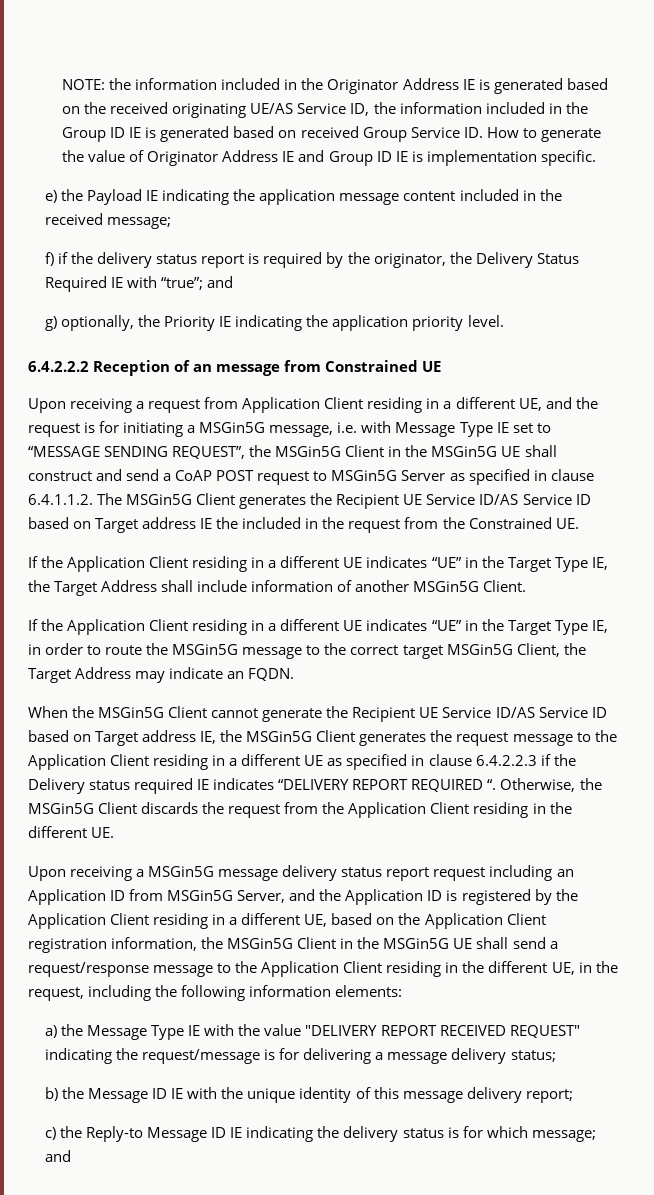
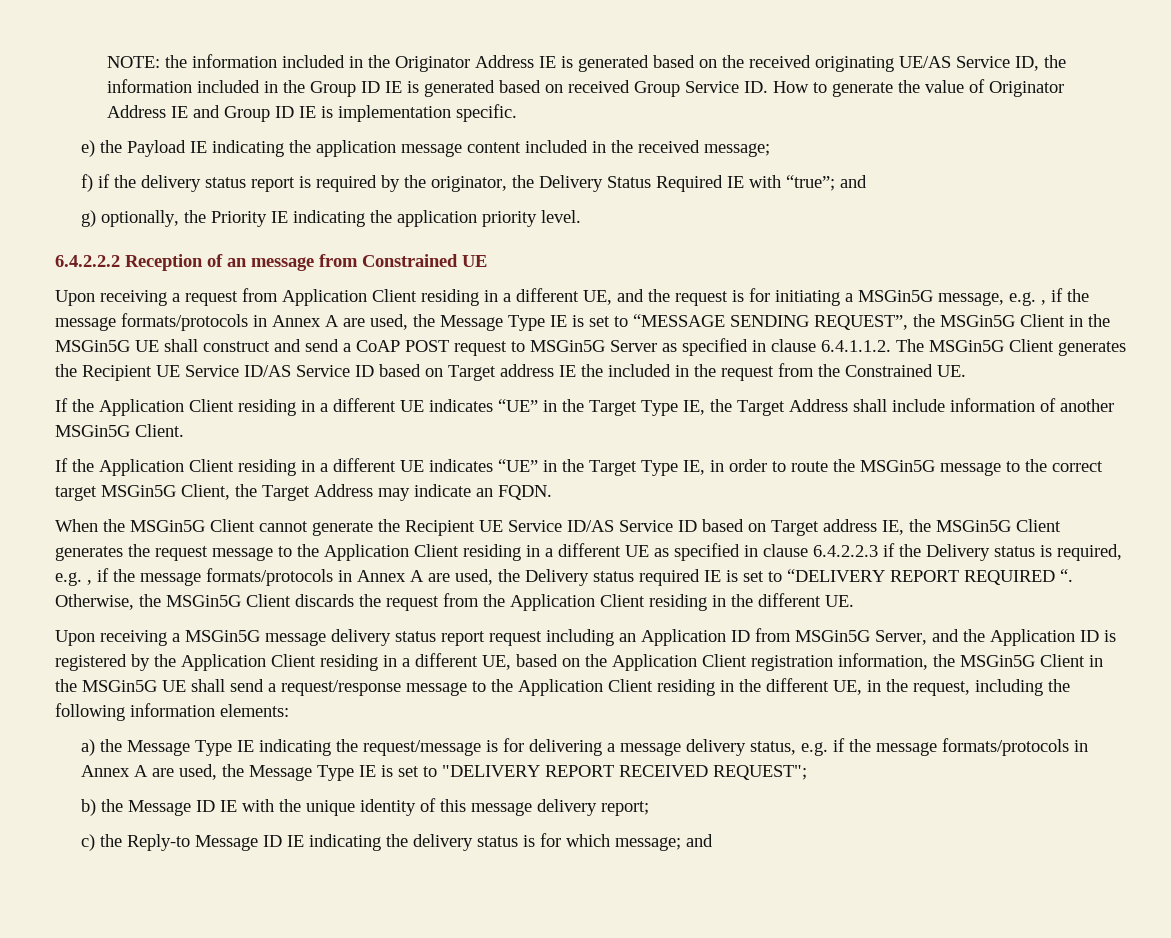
[337,421,509,437] i.e. with Message Type IE -> [1009,288,1089,306] [55,313,584,331] e.g. , if the message formats/protocols in Annex A are used, the Message Type IE is
[134,778,275,794] required IE indicates -> [1040,544,1122,561] [55,568,782,586] is required, e.g. , if the message formats/protocols in Annex A are used, the Delivery status required IE is set to
[204,1024,580,1038] with the value "DELIVERY REPORT RECEIVED REQUEST" -> (254, 746) none
[510,1050,556,1062] status; -> [749,738,1088,756] [80,764,807,781] status, e.g. if the message formats/protocols in Annex A are used, the Message Type IE is set to "DELIVERY REPORT RECEIVED REQUEST";

